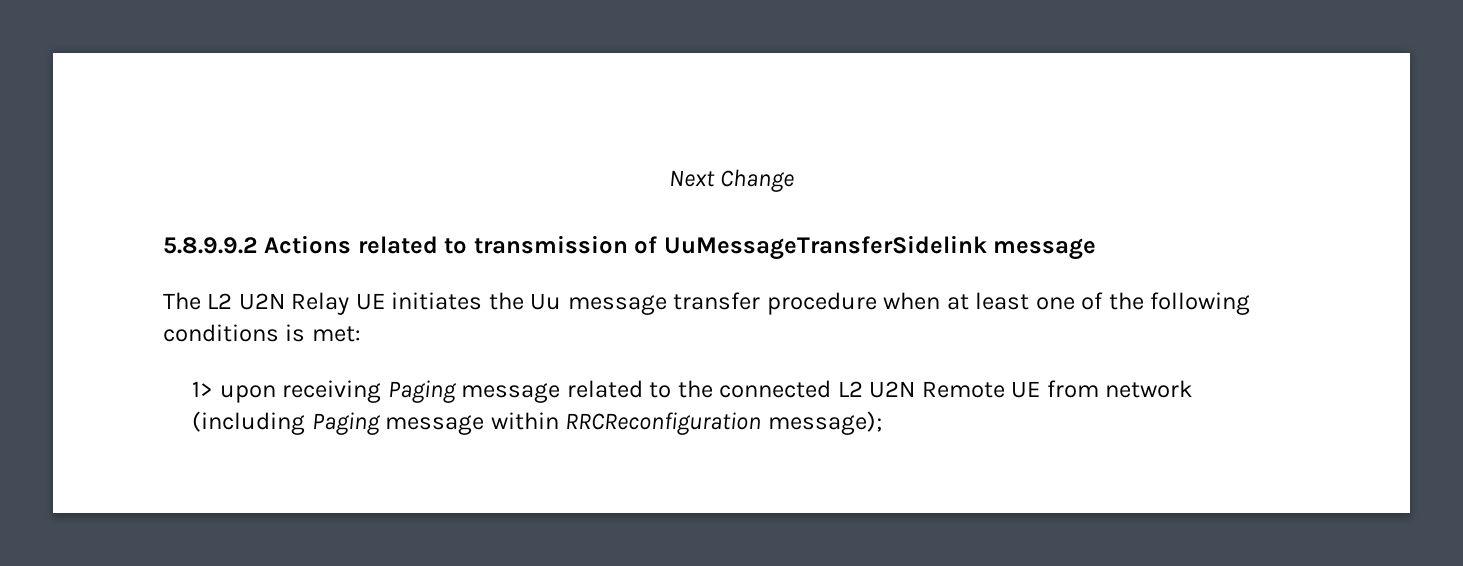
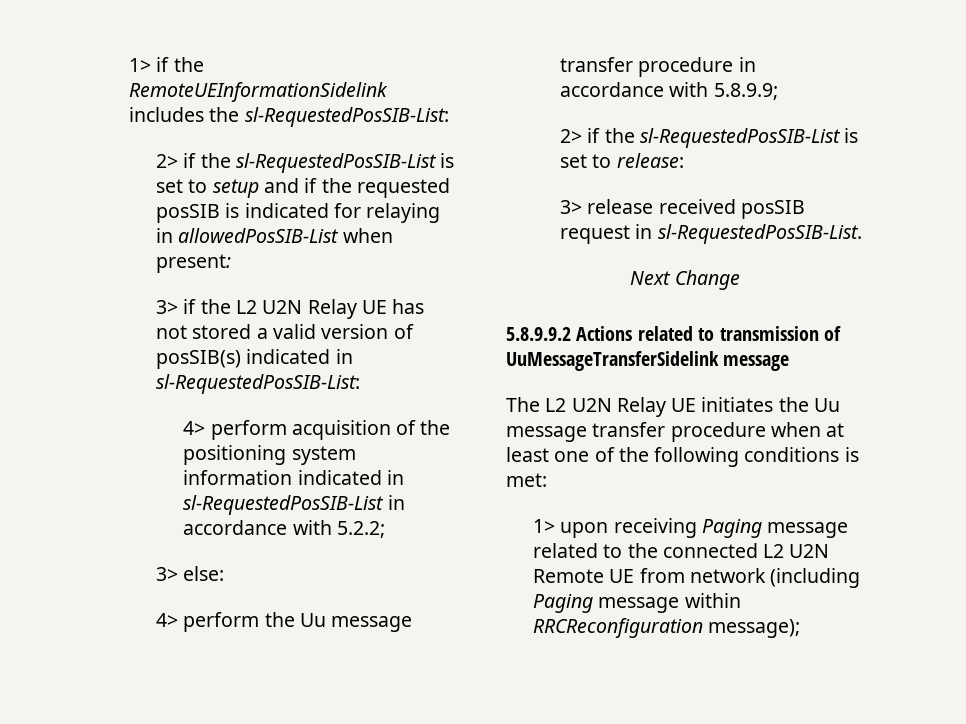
(668, 178) none -> [129,57,204,72] [129,82,389,102] [129,107,449,127] [156,153,455,173] [156,178,450,198] [156,203,441,223] [156,228,393,243] [156,254,232,273] [156,299,425,319] [156,324,414,339] [156,349,353,369] [156,374,361,394] [183,420,451,440] [183,445,356,465] [183,470,404,485] [183,495,405,515] [183,520,385,538] [156,566,225,581] [156,612,413,632] [560,57,756,77] [560,82,778,100] [560,128,859,148] [560,153,684,168] [560,199,805,219] [560,224,862,244] 1> if the RemoteUEInformationSidelink includes the sl-RequestedPosSIB-List: // 2> if the sl-RequestedPosSIB-List is set to setup and if the requested posSIB is indicated for relaying in allowedPosSIB-List when present: // 3> if the L2 U2N Relay UE has not stored a valid version of posSIB(s) indicated in sl-RequestedPosSIB-List: // 4> perform acquisition of the positioning system information indicated in sl-RequestedPosSIB-List in accordance with 5.2.2; // 3> else: // 4> perform the Uu message transfer procedure in accordance with 5.8.9.9; // 2> if the sl-RequestedPosSIB-List is set to release: // 3> release received posSIB request in sl-RequestedPosSIB-List. //

